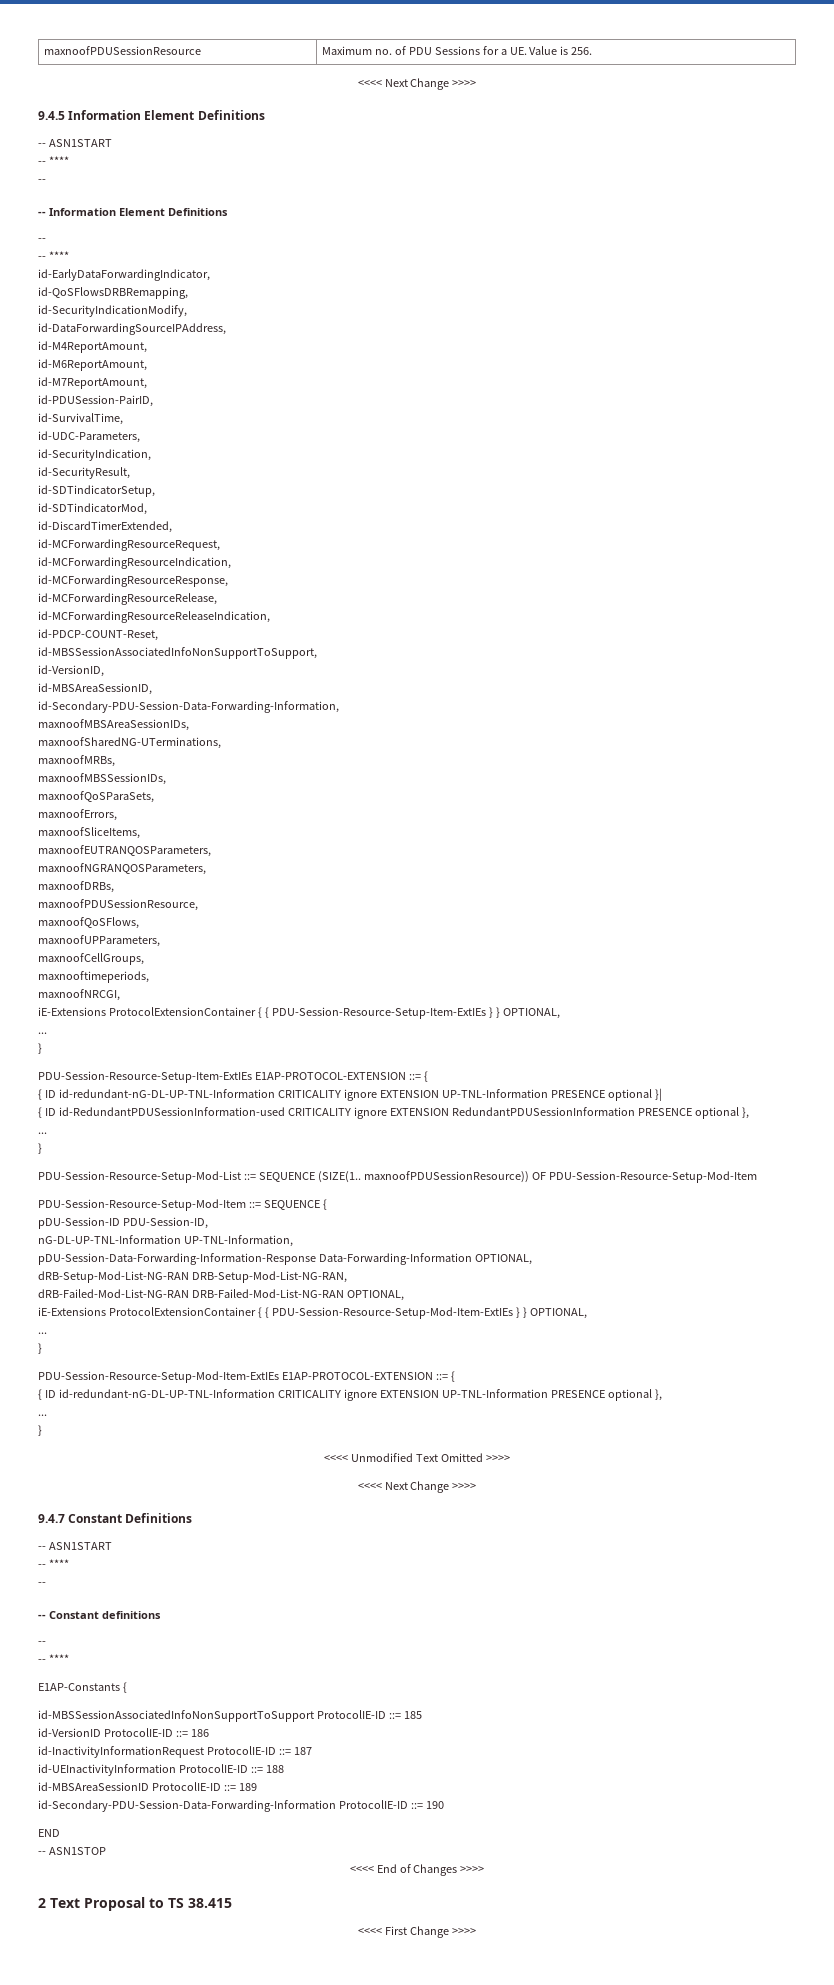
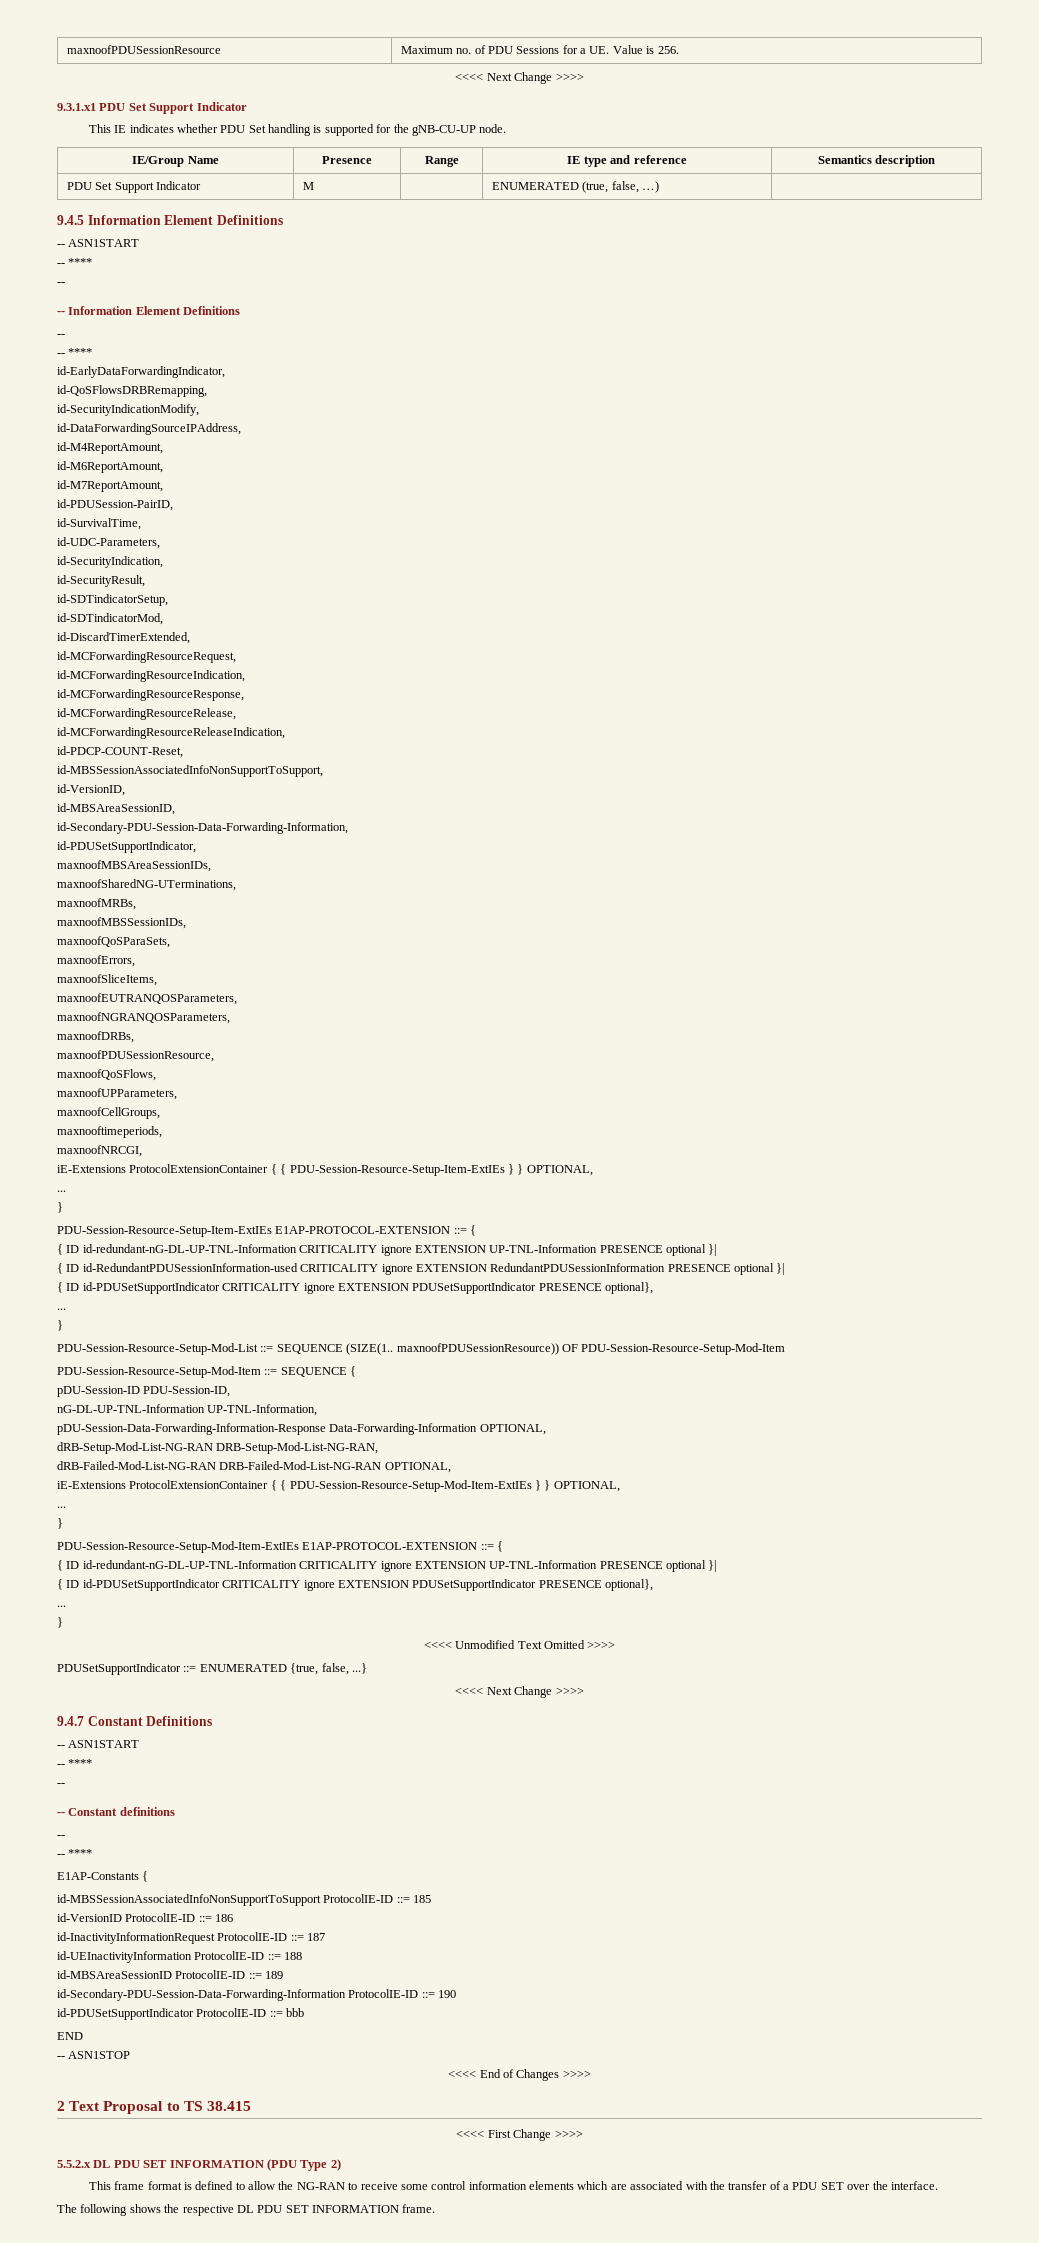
(477, 83) none -> [57,102,247,114] [88,124,507,136] [132,156,219,167] [322,156,372,164] [424,156,459,167] [567,155,687,167] [817,155,936,167] [66,181,201,193] [302,182,314,190] [491,181,659,193] // 9.3.1.x1 PDU Set Support Indicator // This IE indicates whether PDU Set handling is supported for the gNB-CU-UP node. // IE/Group Name | Presence | Range | IE type and reference | Semantics description // PDU Set Support Indicator | M | | ENUMERATED (true, false, …) |
(339, 707) none -> [57,841,196,853] // id-PDUSetSupportIndicator,
[741,1107,749,1119] }, -> [776,1263,786,1275] [57,1282,653,1294] }| // { ID id-PDUSetSupportIndicator CRITICALITY ignore EXTENSION PDUSetSupportIndicator PRESENCE optional},
[654,1389,662,1401] }, -> [708,1560,718,1572] [57,1579,653,1591] }| // { ID id-PDUSetSupportIndicator CRITICALITY ignore EXTENSION PDUSetSupportIndicator PRESENCE optional},
(510, 1458) none -> [57,1663,367,1675] // PDUSetSupportIndicator ::= ENUMERATED {true, false, ...}
(444, 1805) none -> [57,2008,305,2020] // id-PDUSetSupportIndicator ProtocolIE-ID ::= bbb
(476, 1931) none -> [57,2159,341,2171] [88,2181,938,2190] [57,2204,436,2216] // 5.5.2.x DL PDU SET INFORMATION (PDU Type 2) // This frame format is defined to allow the NG-RAN to receive some control information elements which are associated with the transfer of a PDU SET over the interface. // The following shows the respective DL PDU SET INFORMATION frame.

